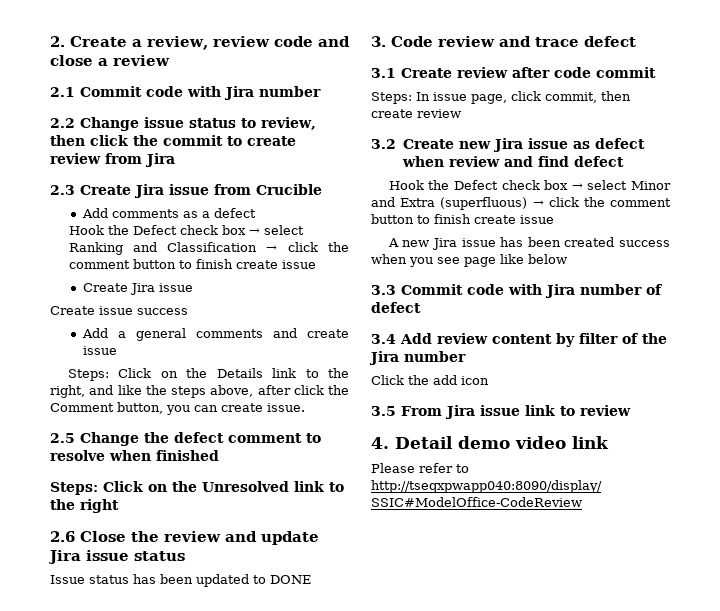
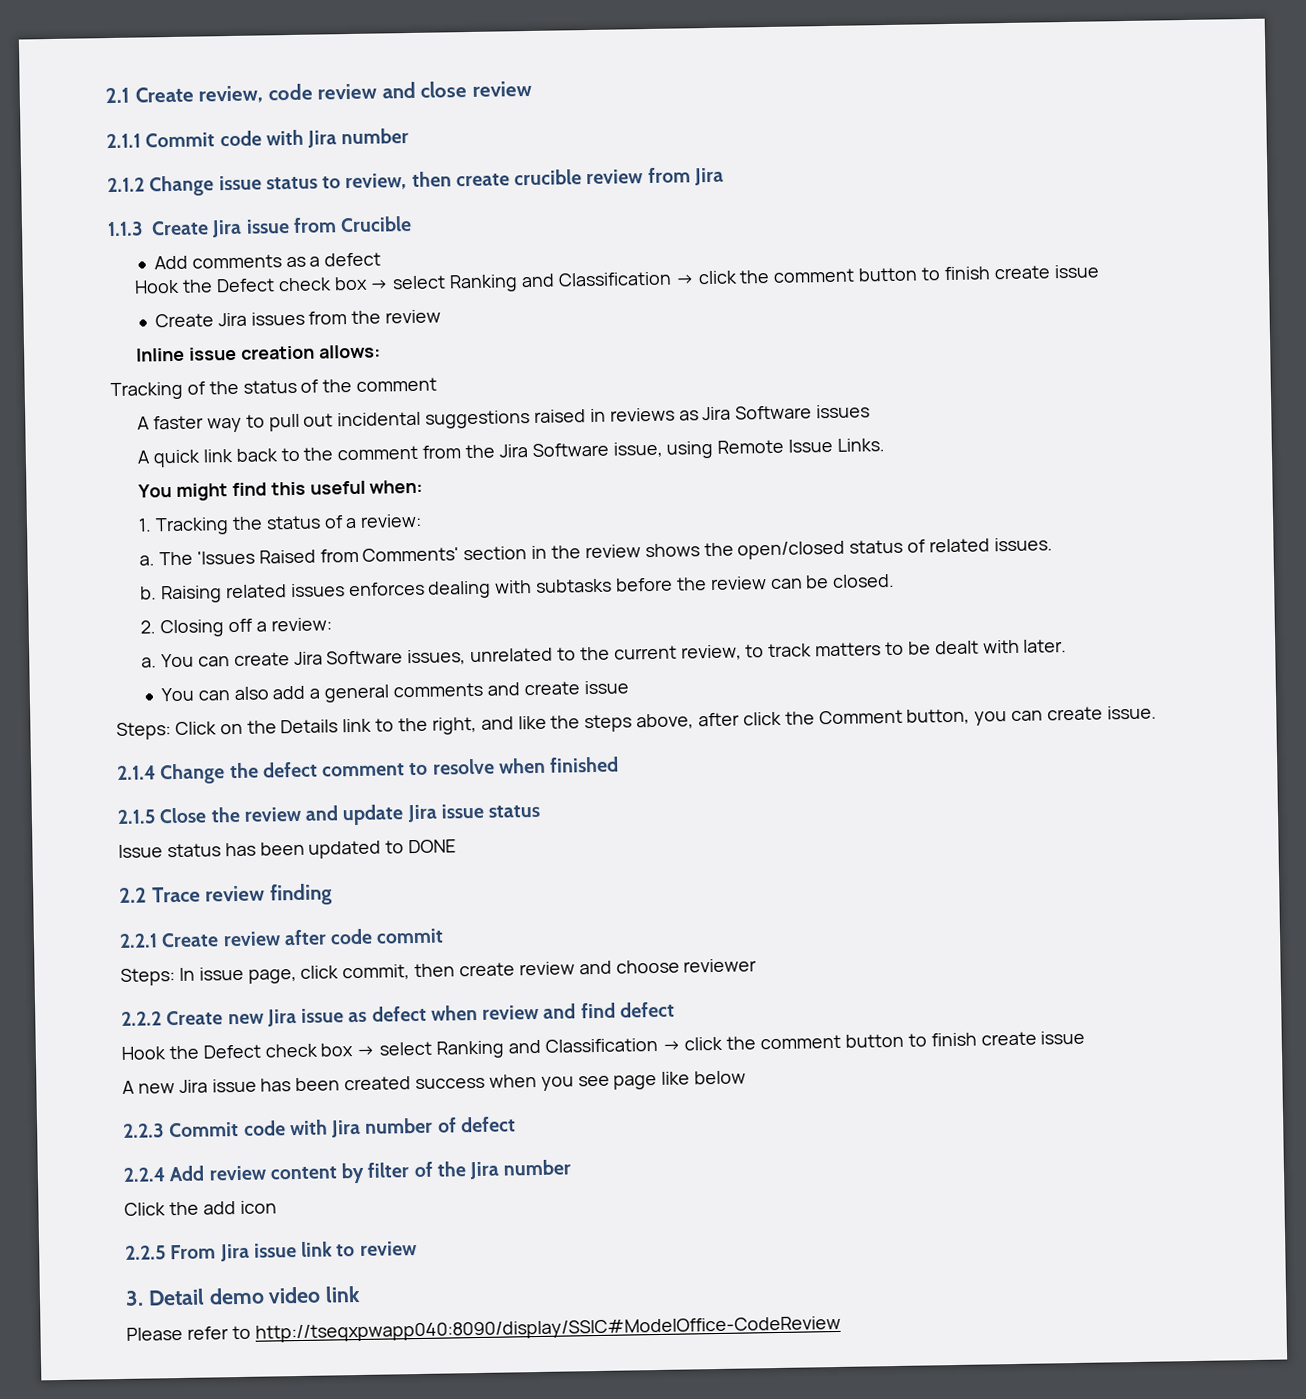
[50,36,313,50] 2. Create a review, review code -> [105,83,378,104] 2.1 Create review, code review
[98,55,170,66] [50,87,75,97] a review // 2.1 -> [471,80,532,97] [106,133,141,149] review // 2.1.1
[50,118,75,128] 2.2 -> [107,177,145,193] 2.1.2
[90,135,296,146] click the commit to create -> [455,169,583,187] create crucible
[50,185,75,195] 2.3 -> [107,221,144,237] 1.1.3
[158,283,193,292] [50,306,188,315] [81,328,108,338] issue // Create issue success // Add -> [250,309,442,326] [136,344,381,362] [110,377,438,401] [137,404,871,433] [137,438,886,468] [138,479,424,501] [138,513,423,536] [139,537,1053,566] [140,573,896,604] [140,617,332,638] [141,639,1068,668] [160,685,306,702] issues from the review // Inline issue creation allows: // Tracking of the status of the comment // A faster way to pull out incidental suggestions raised in reviews as Jira Software issues // A quick link back to the comment from the Jira Software issue, using Remote Issue Links. // You might find this useful when: // 1. Tracking the status of a review: // a. The 'Issues Raised from Comments' section in the review shows the open/closed status of related issues. // b. Raising related issues enforces dealing with subtasks before the review can be closed. // 2. Closing off a review: // a. You can create Jira Software issues, unrelated to the current review, to track matters to be dealt with later. // You can also add
[50,433,75,443] 2.5 -> [117,765,156,780] 2.1.4
[50,481,344,495] [50,499,119,513] [50,531,75,542] Steps: Click on the Unresolved link to the right // 2.6 -> [117,809,156,824] 2.1.5
[371,36,636,47] [371,68,396,78] 3. Code review and trace defect // 3.1 -> [119,883,333,906] [119,933,158,948] 2.2 Trace review finding // 2.2.1
[371,139,396,149] // 3.2 -> [578,958,758,975] [121,1011,162,1026] and choose reviewer // 2.2.2
[631,181,671,190] [371,197,528,210] Minor and Extra (superfluous) -> [436,1037,658,1059] Ranking and Classification
[371,285,396,295] 3.3 -> [123,1123,165,1138] 2.2.3
[371,334,396,344] 3.4 -> [123,1167,166,1182] 2.2.4
[371,406,396,416] 3.5 -> [125,1245,166,1260] 2.2.5
[371,437,389,449] 4. -> [125,1290,144,1306] 3.

